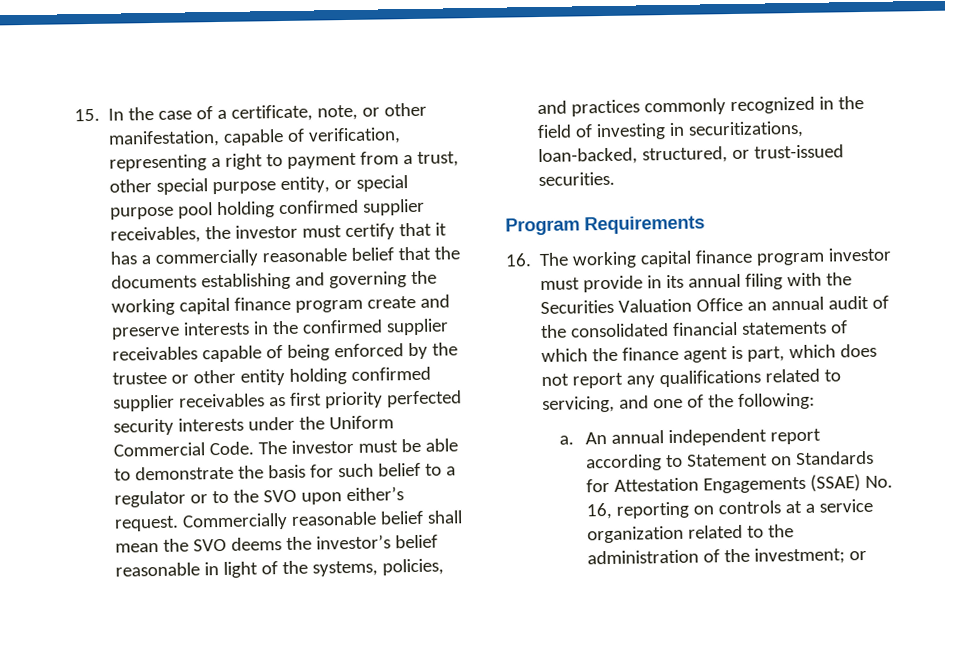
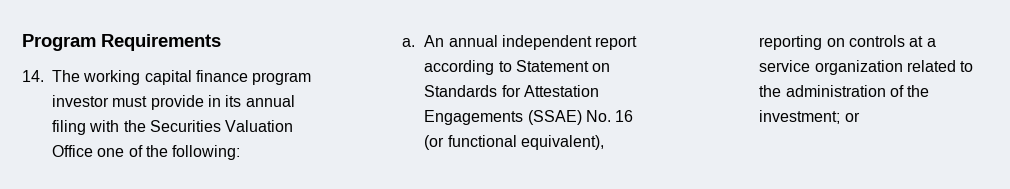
[74,102,428,122] [108,127,402,148] [109,151,460,172] [109,175,409,195] [110,198,426,220] [110,222,448,244] [110,246,461,267] [111,270,438,291] [111,294,451,316] [111,318,450,340] [112,342,459,363] [112,366,432,386] [113,390,463,412] [113,415,395,436] [113,438,459,457] [114,462,457,481] [114,486,405,508] [114,510,464,532] [115,534,439,553] [115,558,445,578] [537,95,865,117] [537,120,805,141] [538,144,845,166] [538,171,616,187] 15. In the case of a certificate, note, or other manifestation, capable of verification, representing a right to payment from a trust, other special purpose entity, or special purpose pool holding confirmed supplier receivables, the investor must certify that it has a commercially reasonable belief that the documents establishing and governing the working capital finance program create and preserve interests in the confirmed supplier receivables capable of being enforced by the trustee or other entity holding confirmed supplier receivables as first priority perfected security interests under the Uniform Commercial Code. The investor must be able to demonstrate the basis for such belief to a regulator or to the SVO upon either’s request. Commercially reasonable belief shall mean the SVO deems the investor’s belief reasonable in light of the systems, policies, and practices commonly recognized in the field of investing in securitizations, loan-backed, structured, or trust-issued securities. // -> (22, 42) none
[505,253,532,267] 16. -> [22,70,44,82] 14.
[747,295,890,311] [540,320,849,339] [541,343,878,363] [541,368,842,389] [542,395,650,414] an annual audit of the consolidated financial statements of which the finance agent is part, which does not report any qualifications related to servicing, and -> (93, 151) none
[585,502,612,520] 16, -> [615,110,634,122] [424,135,605,150] 16 (or functional equivalent),

